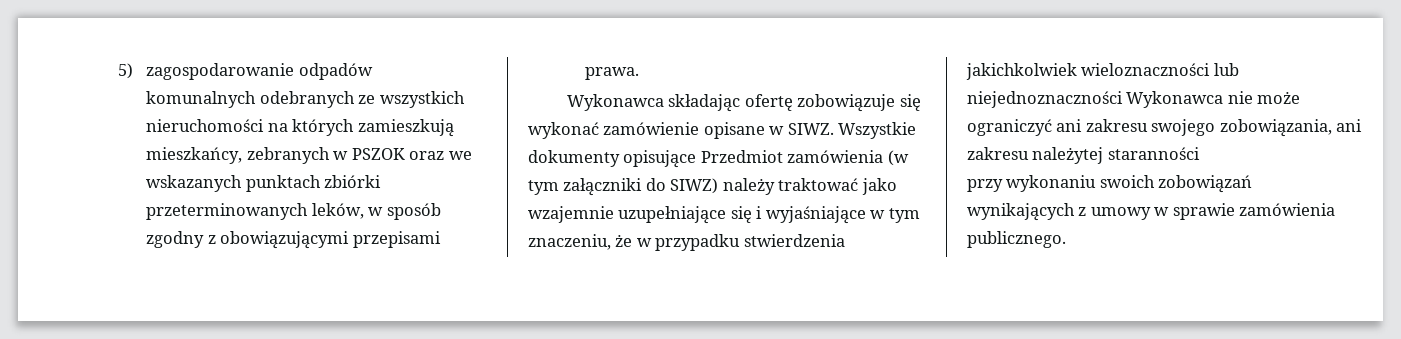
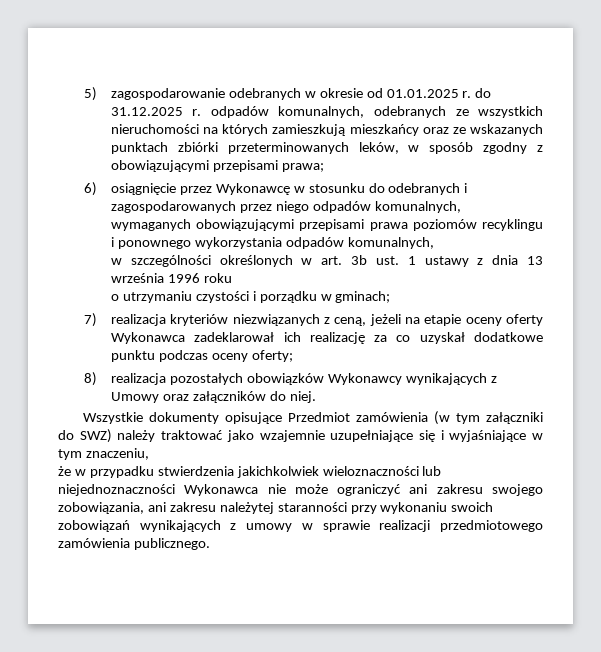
[298,63,373,80] [146,91,257,108] odpadów komunalnych -> [228,88,492,100] [110,106,365,118] odebranych w okresie od 01.01.2025 r. do 31.12.2025 r. odpadów komunalnych,
[146,147,472,164] mieszkańcy, zebranych w PSZOK oraz we -> [349,124,466,136] mieszkańcy oraz ze
[585,67,640,80] [566,94,921,112] [528,122,834,139] prawa. // Wykonawca składając ofertę zobowiązuje się wykonać zamówienie opisane w SIWZ. -> [281,163,324,172] [84,182,468,196] [110,201,461,213] [110,219,543,231] [110,237,434,249] [110,255,543,267] [110,273,232,283] [110,291,391,303] [84,313,543,327] [110,332,543,344] [110,350,293,362] [84,372,497,386] [110,391,316,403] prawa; // 6) osiągnięcie przez Wykonawcę w stosunku do odebranych i zagospodarowanych przez niego odpadów komunalnych, wymaganych obowiązującymi przepisami prawa poziomów recyklingu i ponownego wykorzystania odpadów komunalnych, // w szczególności określonych w art. 3b ust. 1 ustawy z dnia 13 września 1996 roku // o utrzymaniu czystości i porządku w gminach; // 7) realizacja kryteriów niezwiązanych z ceną, jeżeli na etapie oceny oferty Wykonawca zadeklarował ich realizację za co uzyskał dodatkowe punktu podczas oceny oferty; // 8) realizacja pozostałych obowiązków Wykonawcy wynikających z Umowy oraz załączników do niej. //
[670,178,719,194] SIWZ) -> [79,429,112,443] SWZ)
(611, 242) none -> (149, 454) //
(1200, 153) // -> (347, 507) none
(1235, 211) none -> [379,520,543,532] realizacji przedmiotowego

